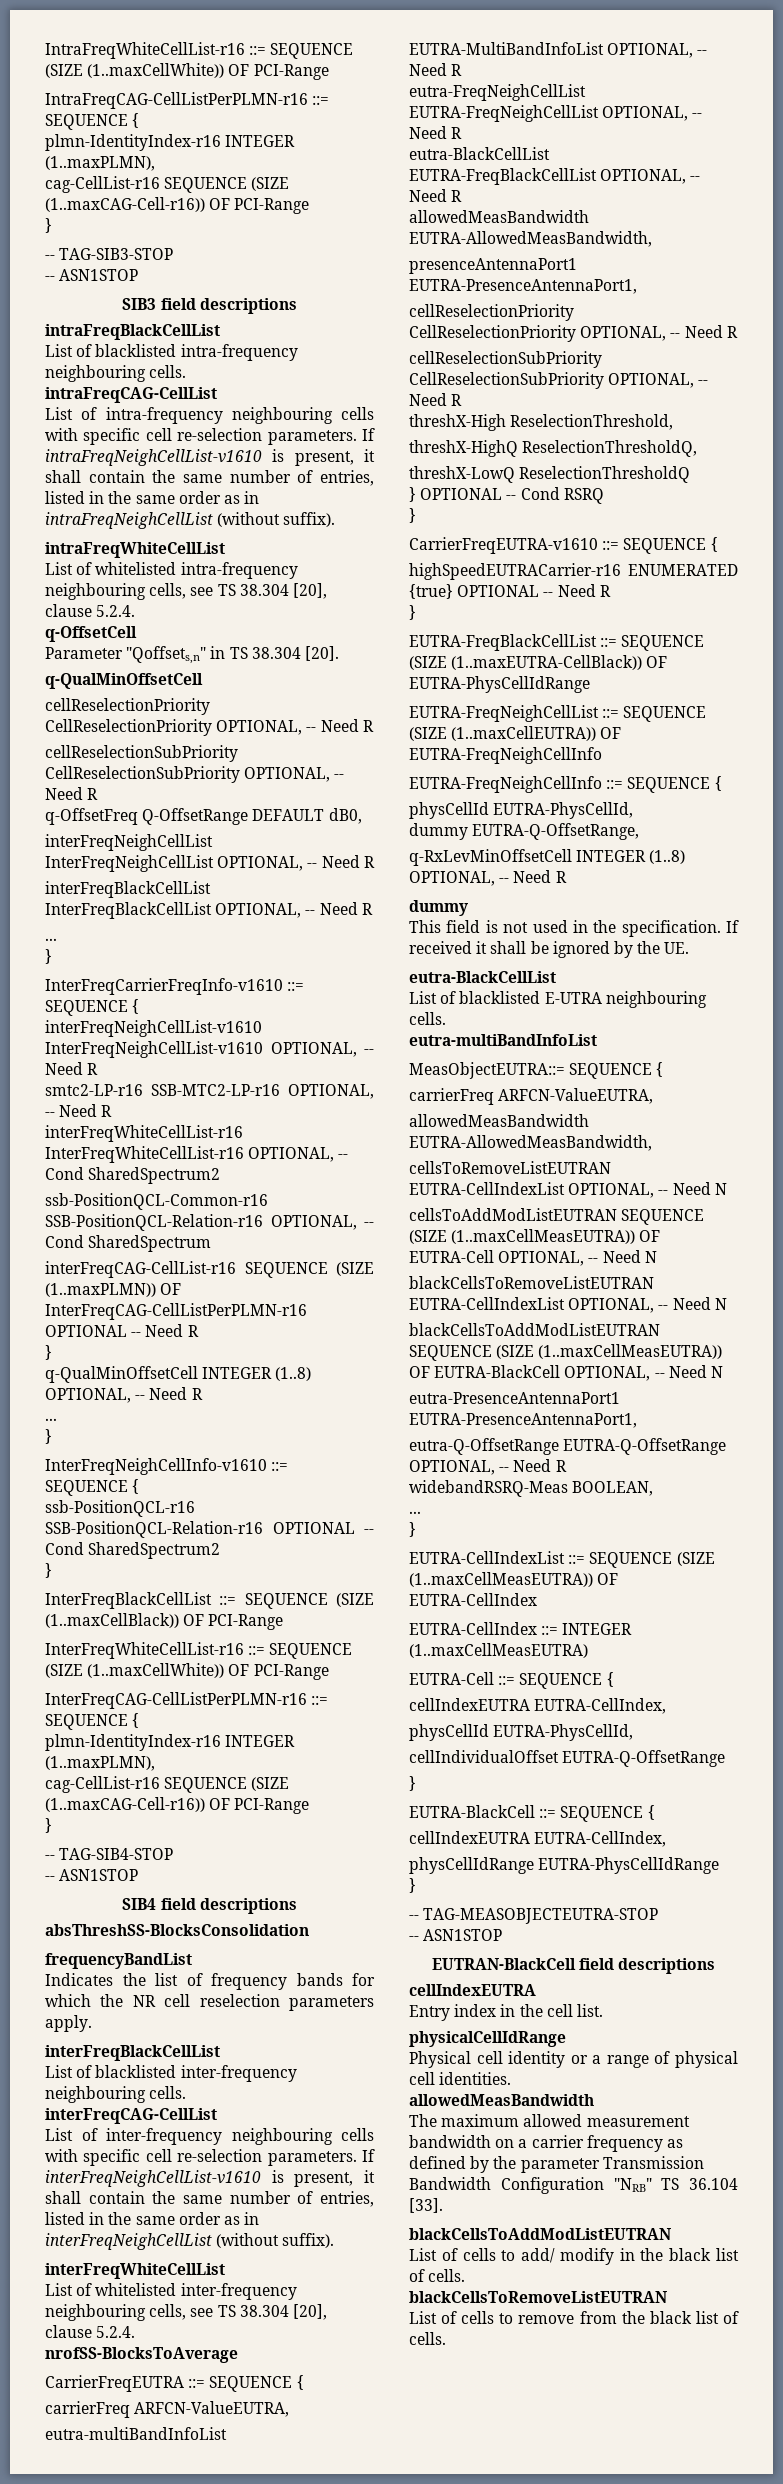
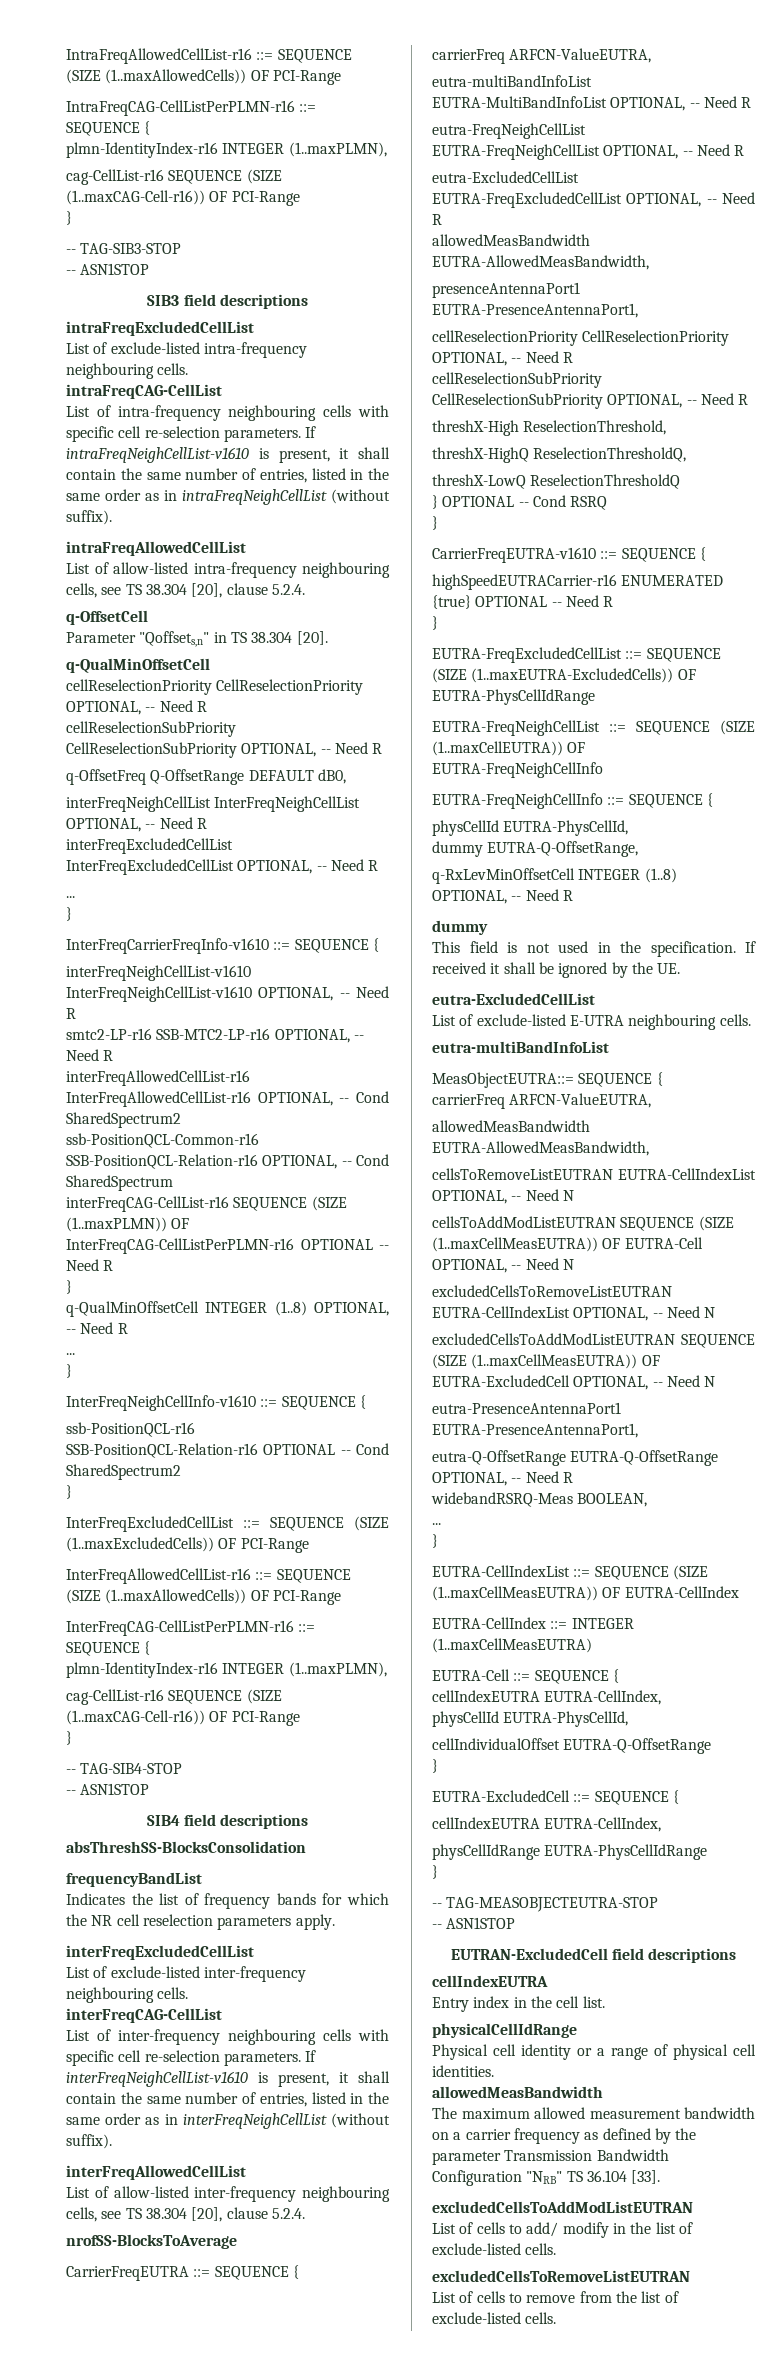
[45,42,354,59] [45,63,225,78] IntraFreqWhiteCellList-r16 ::= SEQUENCE (SIZE (1..maxCellWhite)) -> [66,48,352,64] [66,69,247,84] IntraFreqAllowedCellList-r16 ::= SEQUENCE (SIZE (1..maxAllowedCells))
[45,324,220,340] [45,344,177,357] intraFreqBlackCellList // List of blacklisted -> [66,321,254,336] [66,342,200,354] intraFreqExcludedCellList // List of exclude-listed
[45,542,225,558] [45,562,177,575] intraFreqWhiteCellList // List of whitelisted -> [66,541,246,556] [66,562,188,574] intraFreqAllowedCellList // List of allow-listed
[45,881,211,898] [45,902,212,919] interFreqBlackCellList InterFreqBlackCellList -> [66,838,233,854] [66,859,234,875] interFreqExcludedCellList InterFreqExcludedCellList
[45,1125,243,1142] [45,1146,244,1163] interFreqWhiteCellList-r16 InterFreqWhiteCellList-r16 -> [66,1070,250,1086] [66,1091,251,1107] interFreqAllowedCellList-r16 InterFreqAllowedCellList-r16
[45,1592,374,1609] [45,1613,284,1630] [45,1642,353,1659] [45,1663,225,1678] InterFreqBlackCellList ::= SEQUENCE (SIZE (1..maxCellBlack)) OF PCI-Range // InterFreqWhiteCellList-r16 ::= SEQUENCE (SIZE (1..maxCellWhite)) -> [66,1516,389,1532] [66,1537,309,1553] [66,1568,351,1584] [66,1589,247,1604] InterFreqExcludedCellList ::= SEQUENCE (SIZE (1..maxExcludedCells)) OF PCI-Range // InterFreqAllowedCellList-r16 ::= SEQUENCE (SIZE (1..maxAllowedCells))
[45,2045,220,2061] [45,2065,177,2078] interFreqBlackCellList // List of blacklisted -> [66,1945,254,1960] [66,1966,200,1978] interFreqExcludedCellList // List of exclude-listed
[45,2263,225,2279] [45,2283,177,2296] interFreqWhiteCellList // List of whitelisted -> [66,2165,246,2180] [66,2186,189,2198] interFreqAllowedCellList // List of allow-listed
[409,147,550,160] [409,168,597,185] eutra-BlackCellList EUTRA-FreqBlackCellList -> [432,171,579,183] [432,192,622,208] eutra-ExcludedCellList EUTRA-FreqExcludedCellList
[409,634,705,651] [409,655,643,670] EUTRA-FreqBlackCellList ::= SEQUENCE (SIZE (1..maxEUTRA-CellBlack)) -> [432,647,721,663] [432,668,674,683] EUTRA-FreqExcludedCellList ::= SEQUENCE (SIZE (1..maxEUTRA-ExcludedCells))
[409,971,556,983] [409,991,541,1004] eutra-BlackCellList // List of blacklisted -> [432,993,595,1005] [432,1014,566,1026] eutra-ExcludedCellList // List of exclude-listed
[409,1276,654,1289] [409,1297,727,1313] [409,1323,660,1336] [409,1344,723,1361] [409,1365,561,1378] blackCellsToRemoveListEUTRAN EUTRA-CellIndexList OPTIONAL, -- Need N // blackCellsToAddModListEUTRAN SEQUENCE (SIZE (1..maxCellMeasEUTRA)) OF EUTRA-BlackCell -> [432,1285,672,1297] [432,1306,716,1321] [432,1333,755,1348] [432,1354,660,1369] [432,1375,570,1387] excludedCellsToRemoveListEUTRAN EUTRA-CellIndexList OPTIONAL, -- Need N // excludedCellsToAddModListEUTRAN SEQUENCE (SIZE (1..maxCellMeasEUTRA)) OF EUTRA-ExcludedCell
[409,1805,535,1818] EUTRA-BlackCell -> [432,1790,570,1802] EUTRA-ExcludedCell
[431,1958,576,1970] EUTRAN-BlackCell -> [450,1948,608,1960] EUTRAN-ExcludedCell
[409,2228,671,2240] blackCellsToAddModListEUTRAN -> [432,2201,693,2213] excludedCellsToAddModListEUTRAN
[669,2248,739,2261] [409,2269,466,2282] [409,2291,667,2303] black list of cells. // blackCellsToRemoveListEUTRAN -> [655,2222,693,2234] [432,2243,557,2255] [432,2270,690,2282] list of exclude-listed cells. // excludedCellsToRemoveListEUTRAN
[649,2311,739,2324] black list of -> [641,2291,679,2303] [432,2312,521,2324] list of exclude-listed

